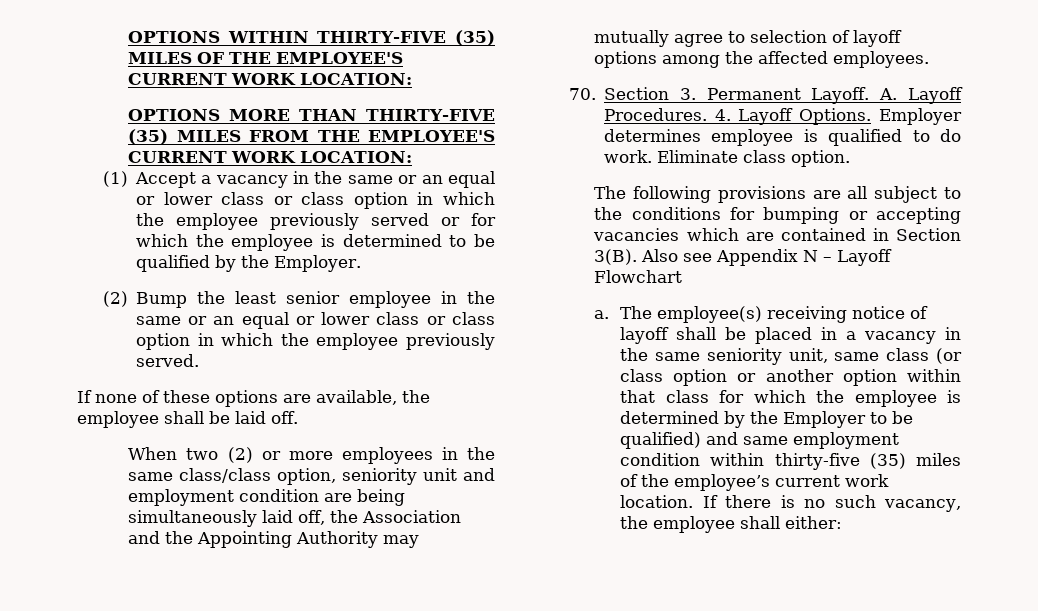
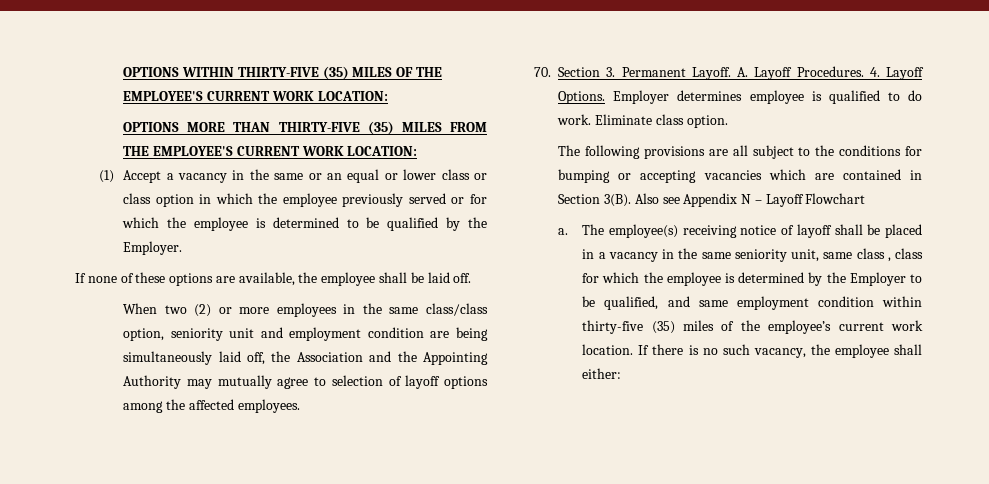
[102,291,495,308] [135,312,495,329] [135,333,495,350] [135,354,199,367] // (2) Bump the least senior employee in the same or an equal or lower class or class option in which the employee previously served. -> (183, 248) none
[936,348,962,364] [620,369,961,386] [620,390,656,403] (or class option or another option within that -> [887,257,891,262] ,
[620,432,702,449] qualified) -> [604,296,659,310] qualified,

